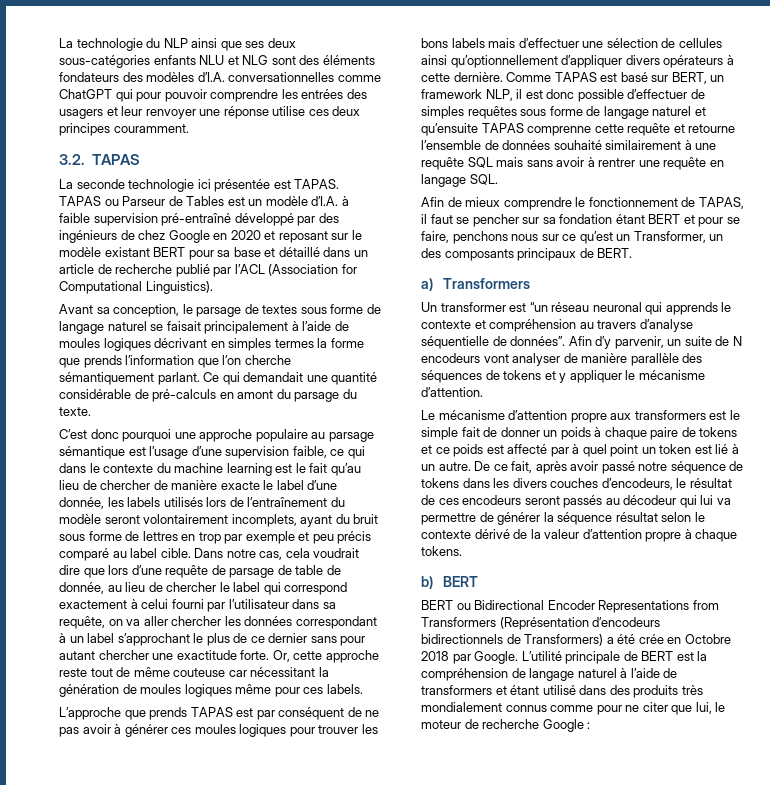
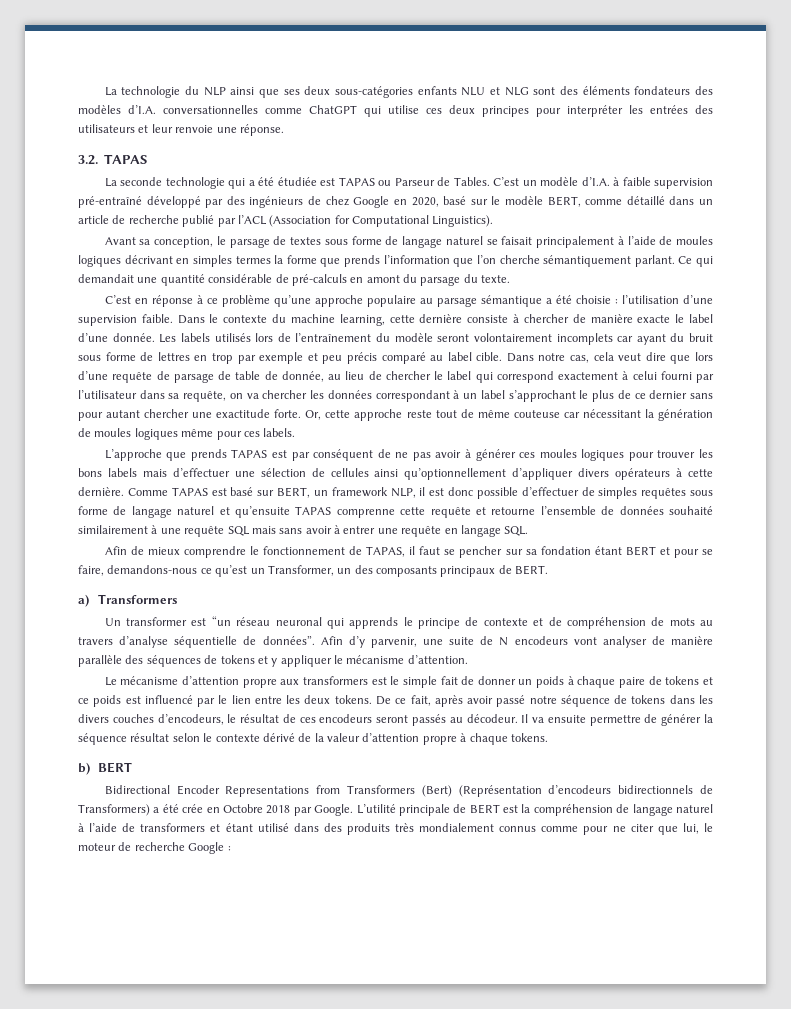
[136,89,367,102] [59,106,361,119] [59,123,189,136] pour pouvoir comprendre les entrées des usagers et leur renvoyer une réponse utilise ces deux principes couramment. -> [388,105,713,117] [78,124,284,136] utilise ces deux principes pour interpréter les entrées des utilisateurs et leur renvoie une réponse.
[197,179,340,192] ici présentée est TAPAS. -> [228,177,336,189] qui a été étudiée est
[186,196,245,206] Tables est -> [453,177,520,186] Tables. C’est
[230,230,362,243] [59,247,276,260] 2020 et reposant sur le modèle existant BERT pour sa base et -> [411,196,623,207] 2020, basé sur le modèle BERT, comme
[90,429,196,442] donc pourquoi une -> [134,295,311,307] en réponse à ce problème qu’une
[128,446,365,459] [59,463,361,476] [59,480,97,490] est l’usage d’une supervision faible, ce qui dans le contexte du machine learning est le fait qu’au lieu de -> [545,295,714,304] [78,314,520,326] a été choisie : l’utilisation d’une supervision faible. Dans le contexte du machine learning, cette dernière consiste à
[59,497,124,509] donnée, les -> [112,333,177,343] donnée. Les
[231,514,297,527] incomplets, -> [556,333,634,345] incomplets car
[313,548,360,558] voudrait -> [618,353,642,361] veut
[143,616,168,626] aller -> (259, 396) none
[598,158,636,167] rentrer -> [343,526,376,534] entrer
[452,231,559,244] penchons nous sur -> [107,565,198,574] demandons-nous
[421,319,577,332] contexte et compréhension -> [418,617,695,629] principe de contexte et de compréhension de mots
[667,339,682,346] un -> [423,639,443,645] une
[507,444,739,457] [421,462,471,471] affecté par à quel point un token est lié à un autre. -> [144,695,372,707] influencé par le lien entre les deux tokens.
[623,495,731,508] décodeur qui lui va -> [466,714,586,723] décodeur. Il va ensuite
[421,600,471,610] BERT ou -> (132, 767) none
(496, 622) none -> [421,785,452,797] (Bert)

